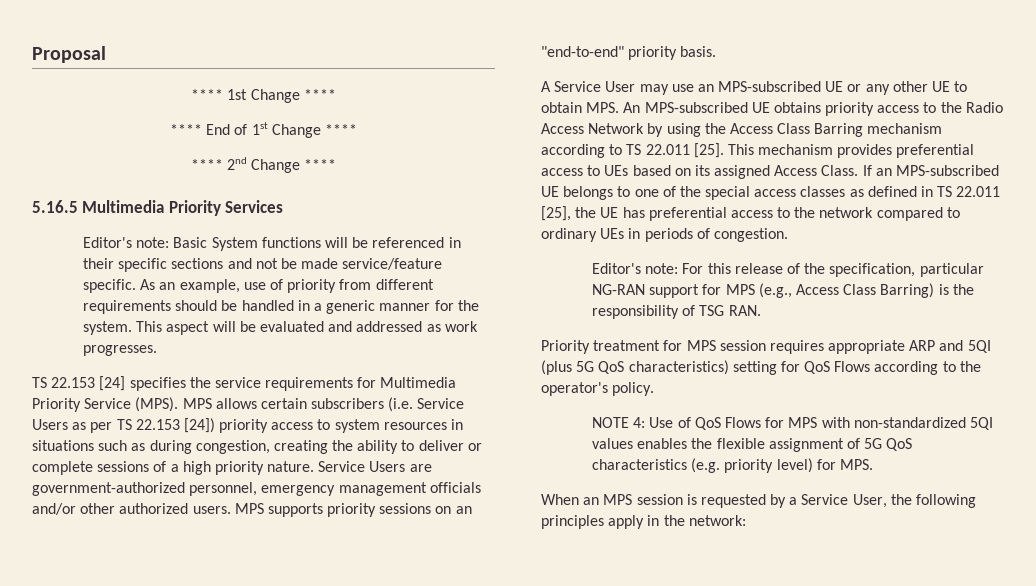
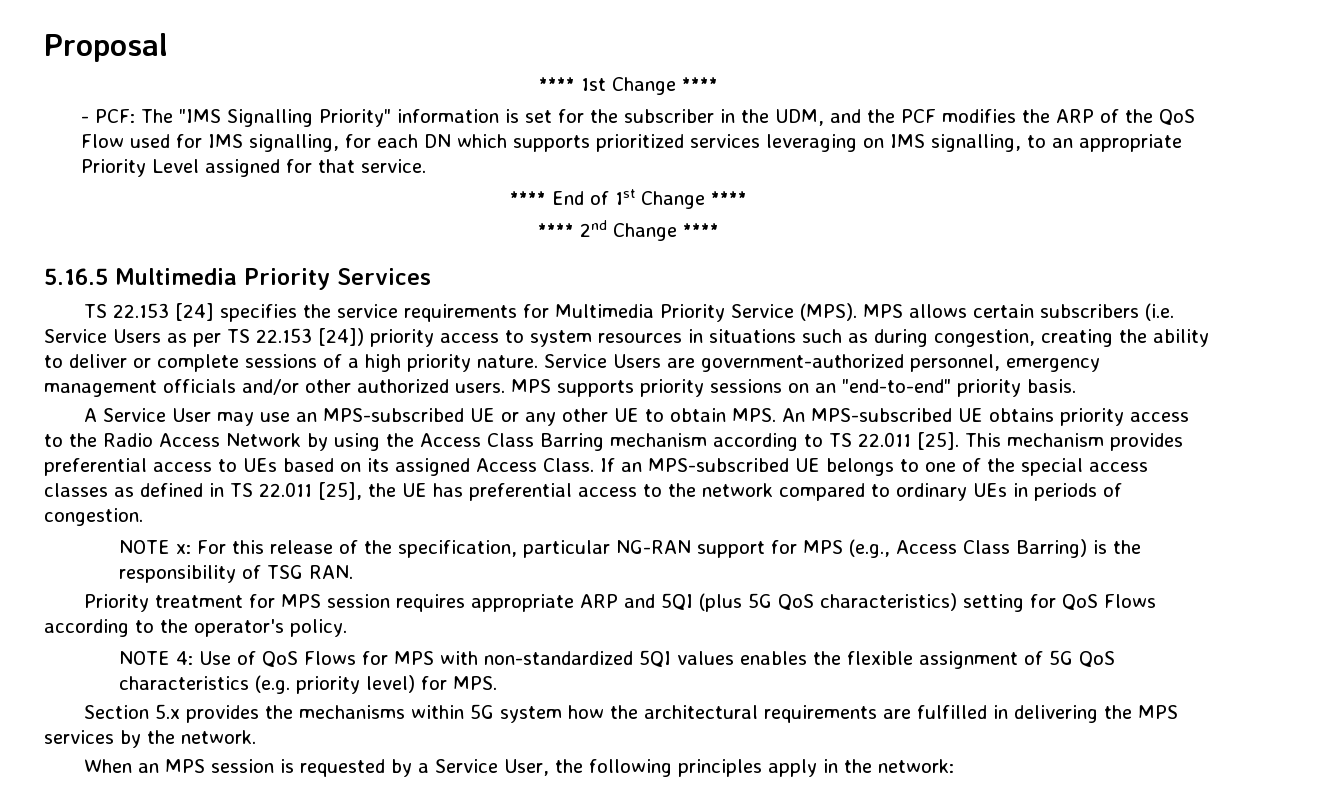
(336, 94) none -> [81,109,1196,127] [81,134,1183,152] [81,159,427,177] // - PCF: The "IMS Signalling Priority" information is set for the subscriber in the UDM, and the PCF modifies the ARP of the QoS Flow used for IMS signalling, for each DN which supports prioritized services leveraging on IMS signalling, to an appropriate Priority Level assigned for that service.
[83,237,461,251] [83,258,443,272] [83,279,434,293] [83,300,479,314] [83,321,478,335] [83,345,158,356] // Editor's note: Basic System functions will be referenced in their specific sections and not be made service/feature specific. As an example, use of priority from different requirements should be handled in a generic manner for the system. This aspect will be evaluated and addressed as work progresses. -> (431, 276) none
[592,263,679,274] Editor's note: -> [118,540,191,554] NOTE x:
(874, 464) none -> [84,704,1179,723] [44,730,256,748] // Section 5.x provides the mechanisms within 5G system how the architectural requirements are fulfilled in delivering the MPS services by the network.

